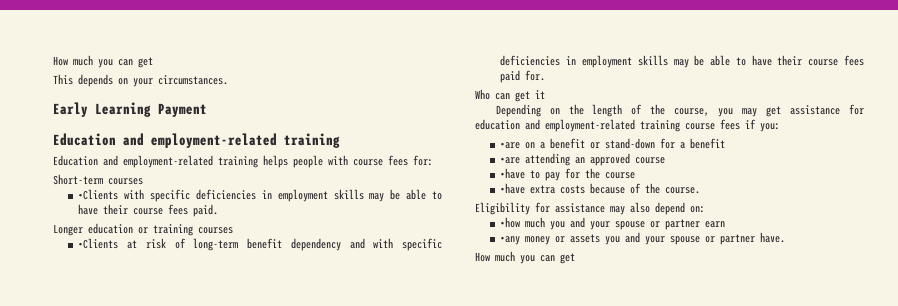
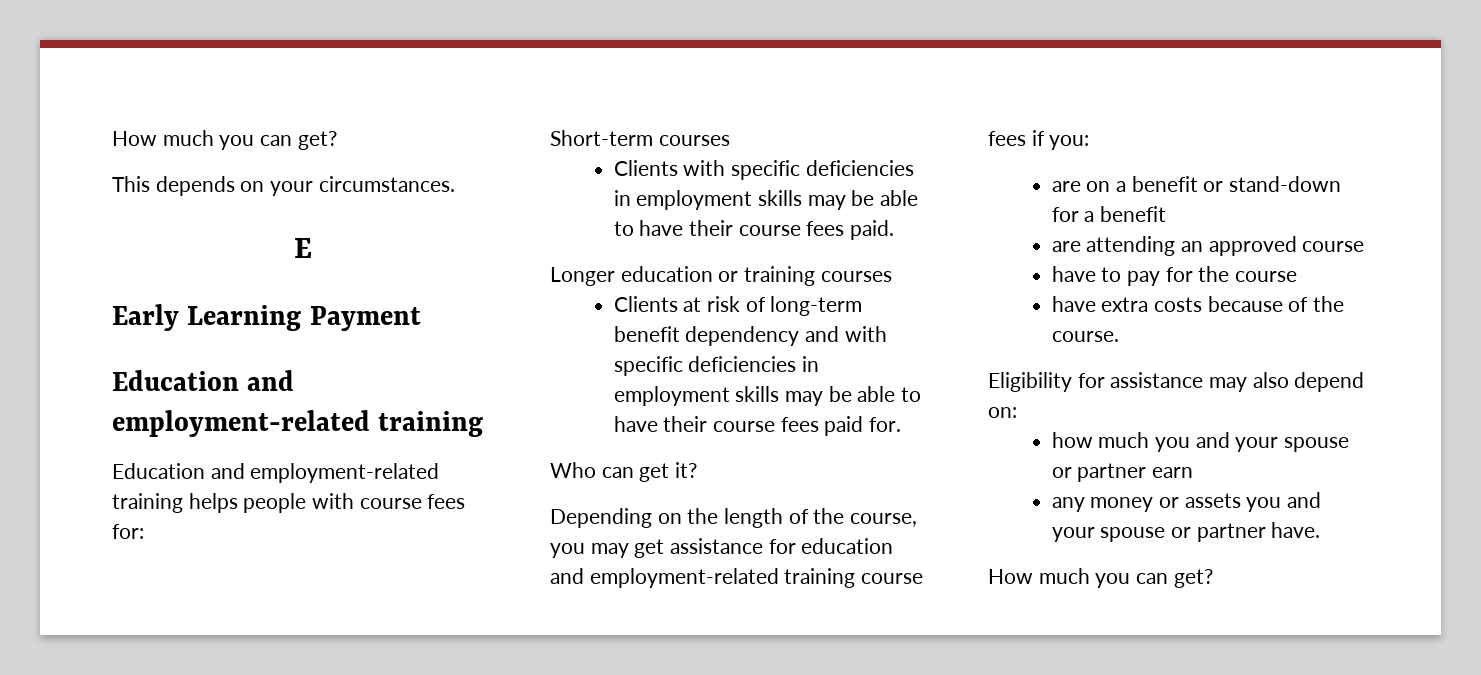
[53,55,153,68] How much you can get -> [112,130,337,150] How much you can get?
(228, 80) none -> [293,238,312,258] // E
[78,189,119,200] •Clients -> [613,160,678,176] Clients
[78,238,119,249] •Clients -> [613,296,678,312] Clients
[535,90,545,99] it -> [675,462,698,478] it?
[500,142,521,149] •are -> [1051,181,1081,192] are
[500,157,521,164] •are -> [1051,241,1081,252] are
[500,168,526,179] •have -> [1051,266,1096,282] have
[500,183,526,194] •have -> [1051,296,1096,312] have
[500,217,521,228] •how -> [1051,432,1093,448] how
[500,236,521,245] •any -> [1051,497,1085,512] any
[560,253,575,264] get -> [1173,569,1213,588] get?

